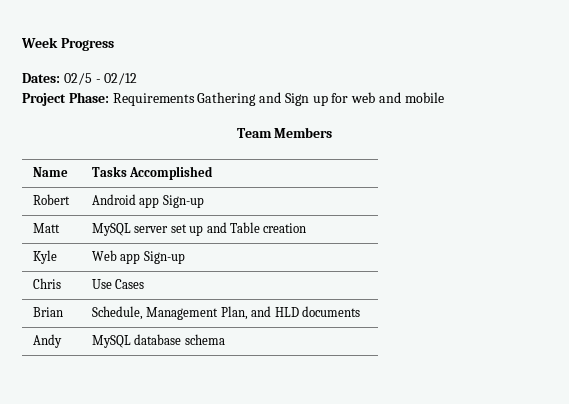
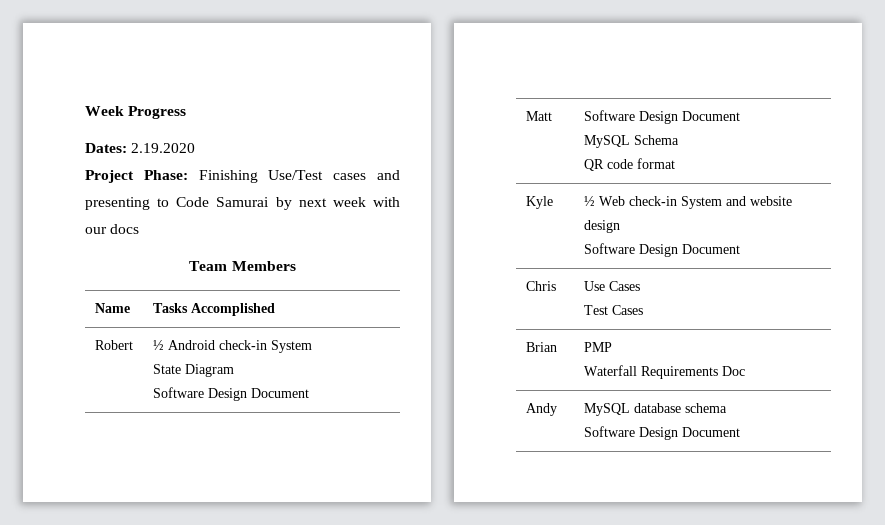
[63,73,138,85] 02/5 - 02/12 -> [131,143,196,153] 2.19.2020
[112,92,444,106] Requirements Gathering and Sign up for web and mobile -> [198,170,400,183] [85,197,400,210] [85,224,140,234] Finishing Use/Test cases and presenting to Code Samurai by next week with our docs
[92,194,204,208] [33,223,61,233] [92,222,307,236] [33,250,58,264] [92,250,185,264] Android app Sign-up // Matt | MySQL server set up and Table creation // Kyle | Web app Sign-up -> [152,340,312,353] [152,364,234,377] [152,387,309,401] [525,111,552,121] [583,110,740,124] [583,135,679,148] [583,158,675,171] [525,196,553,209] [583,196,792,209] [583,220,620,233] [583,243,740,257] ½ Android check-in System // State Diagram // Software Design Document // Matt | Software Design Document // MySQL Schema // QR code format // Kyle | ½ Web check-in System and website design // Software Design Document
(145, 284) none -> [583,305,643,315] // Test Cases
[92,306,360,320] Schedule, Management Plan, and HLD documents -> [583,342,612,352] [583,365,745,379] PMP // Waterfall Requirements Doc
(225, 339) none -> [583,426,740,440] // Software Design Document

